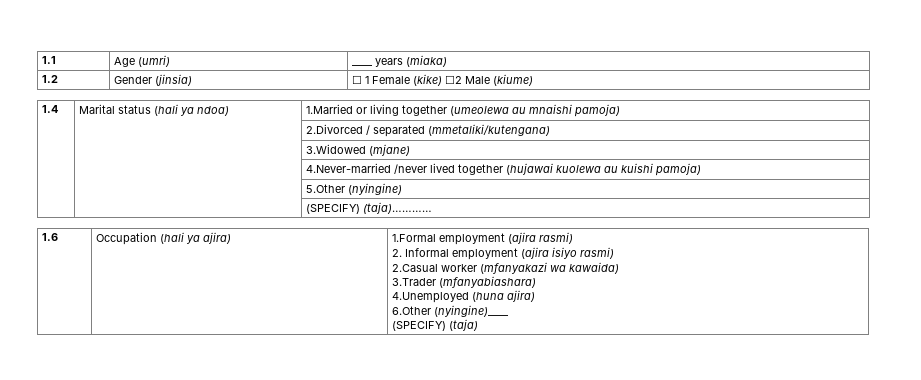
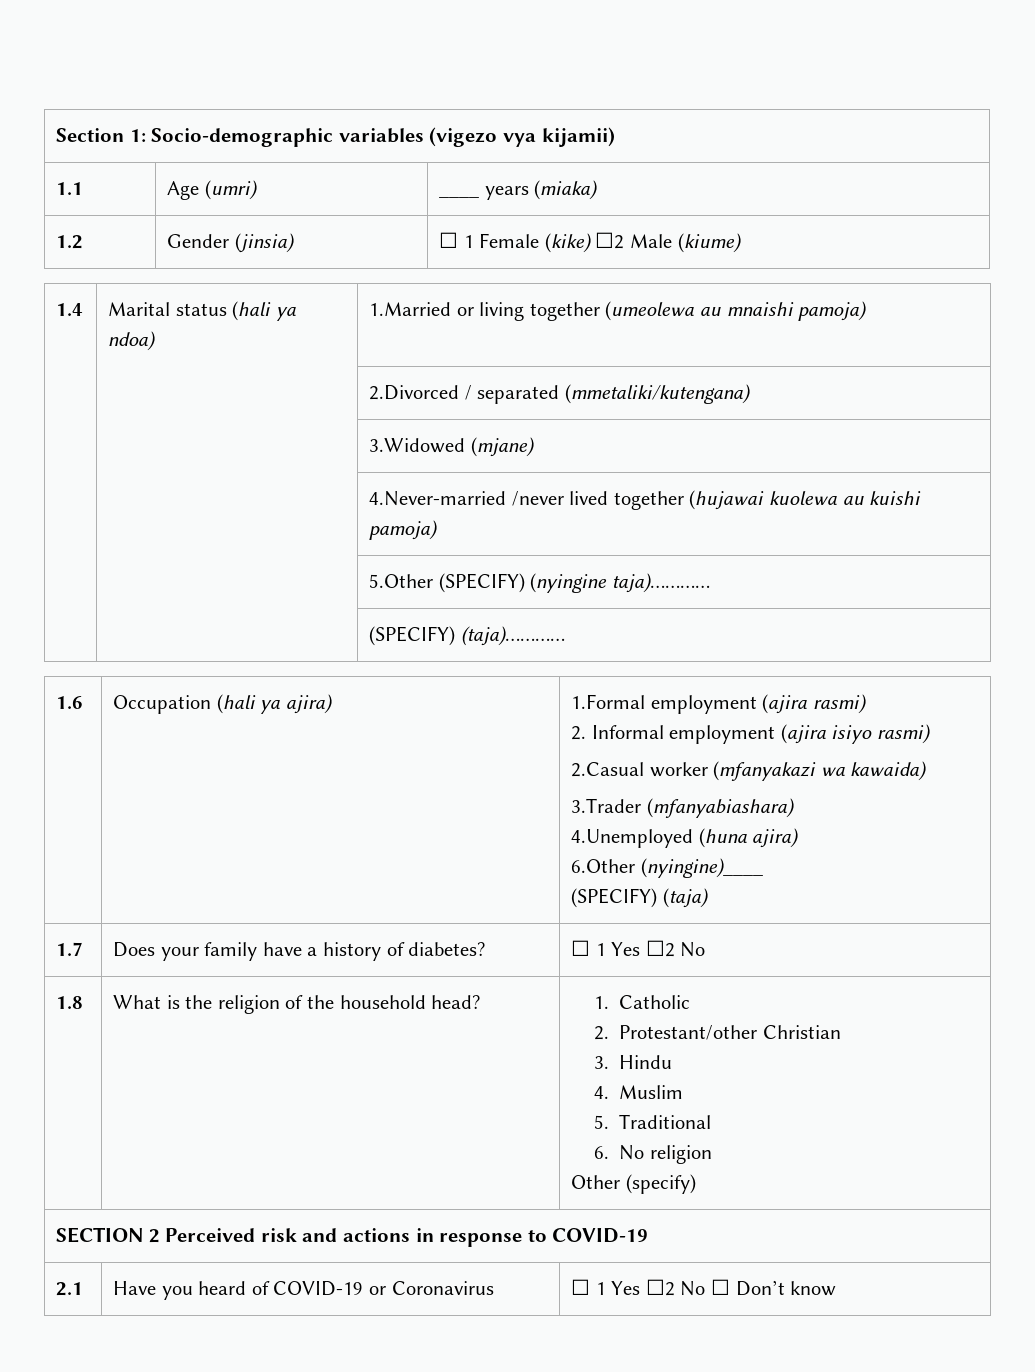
(42, 60) none -> [56,127,615,147] Section 1: Socio-demographic variables (vigezo vya kijamii) //
[348,183,403,195] (nyingine) -> [438,573,710,593] (SPECIFY) (nyingine taja)…………
(479, 325) none -> [56,942,84,956] [113,942,486,961] [571,940,706,957] [56,996,84,1009] [113,995,481,1014] [593,995,691,1009] [593,1025,841,1040] [593,1055,673,1069] [593,1085,684,1099] [593,1114,712,1129] [593,1145,712,1164] [571,1174,696,1194] [56,1227,649,1247] [56,1282,84,1296] [113,1281,494,1300] [571,1279,837,1296] // 1.7 | Does your family have a history of diabetes? | ☐ 1 Yes ☐2 No // 1.8 | What is the religion of the household head? | 1. Catholic // 2. Protestant/other Christian // 3. Hindu // 4. Muslim // 5. Traditional // 6. No religion // Other (specify) // SECTION 2 Perceived risk and actions in response to COVID-19 // 2.1 | Have you heard of COVID-19 or Coronavirus | ☐ 1 Yes ☐2 No ☐ Don’t know

